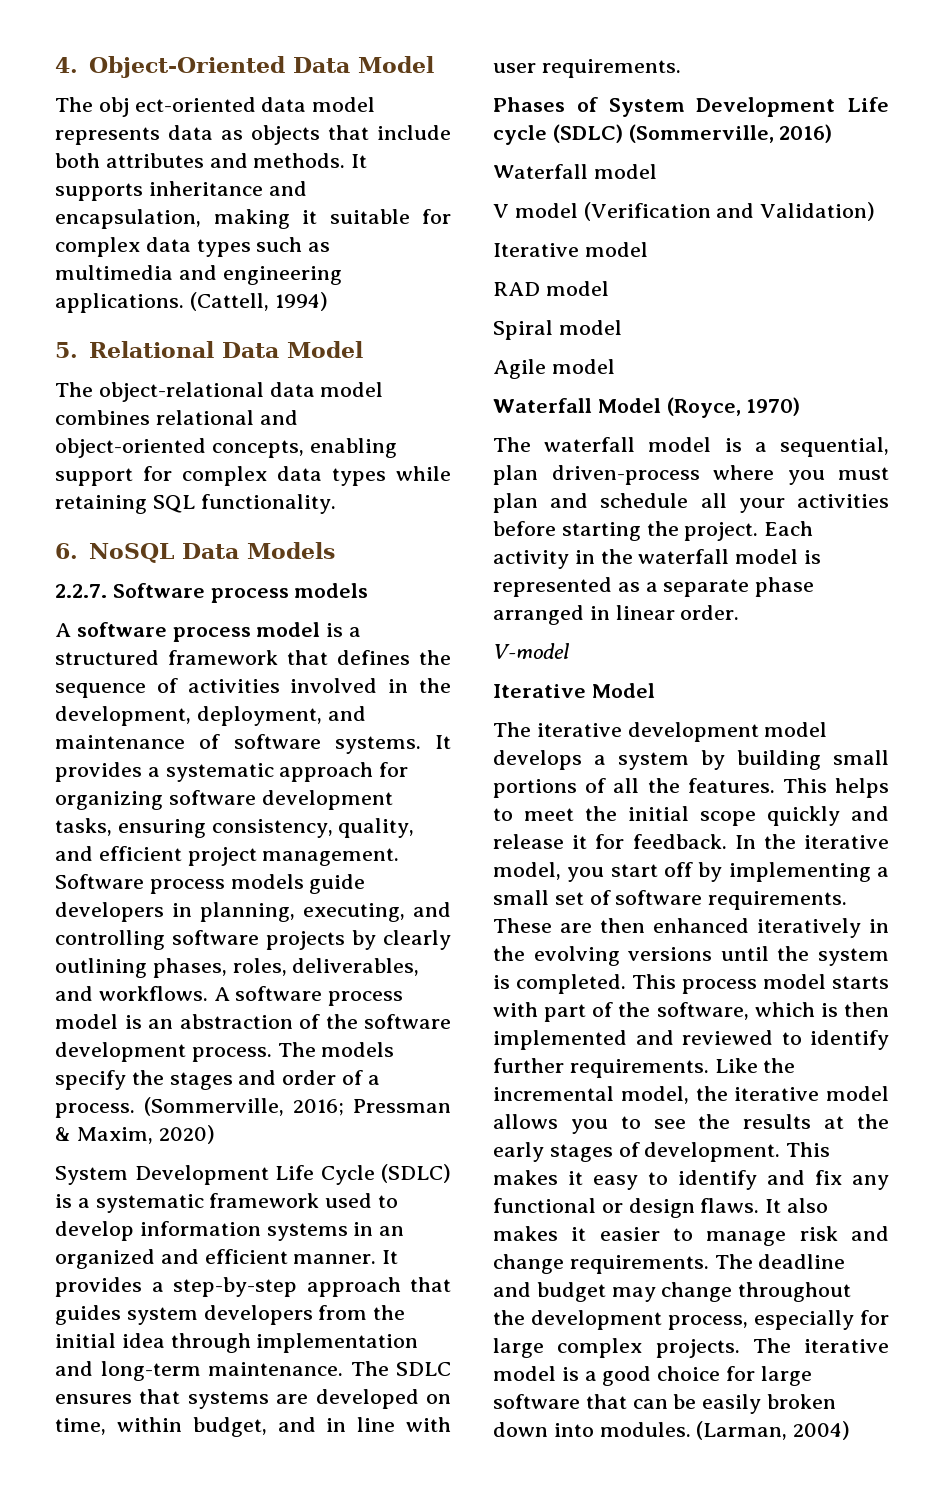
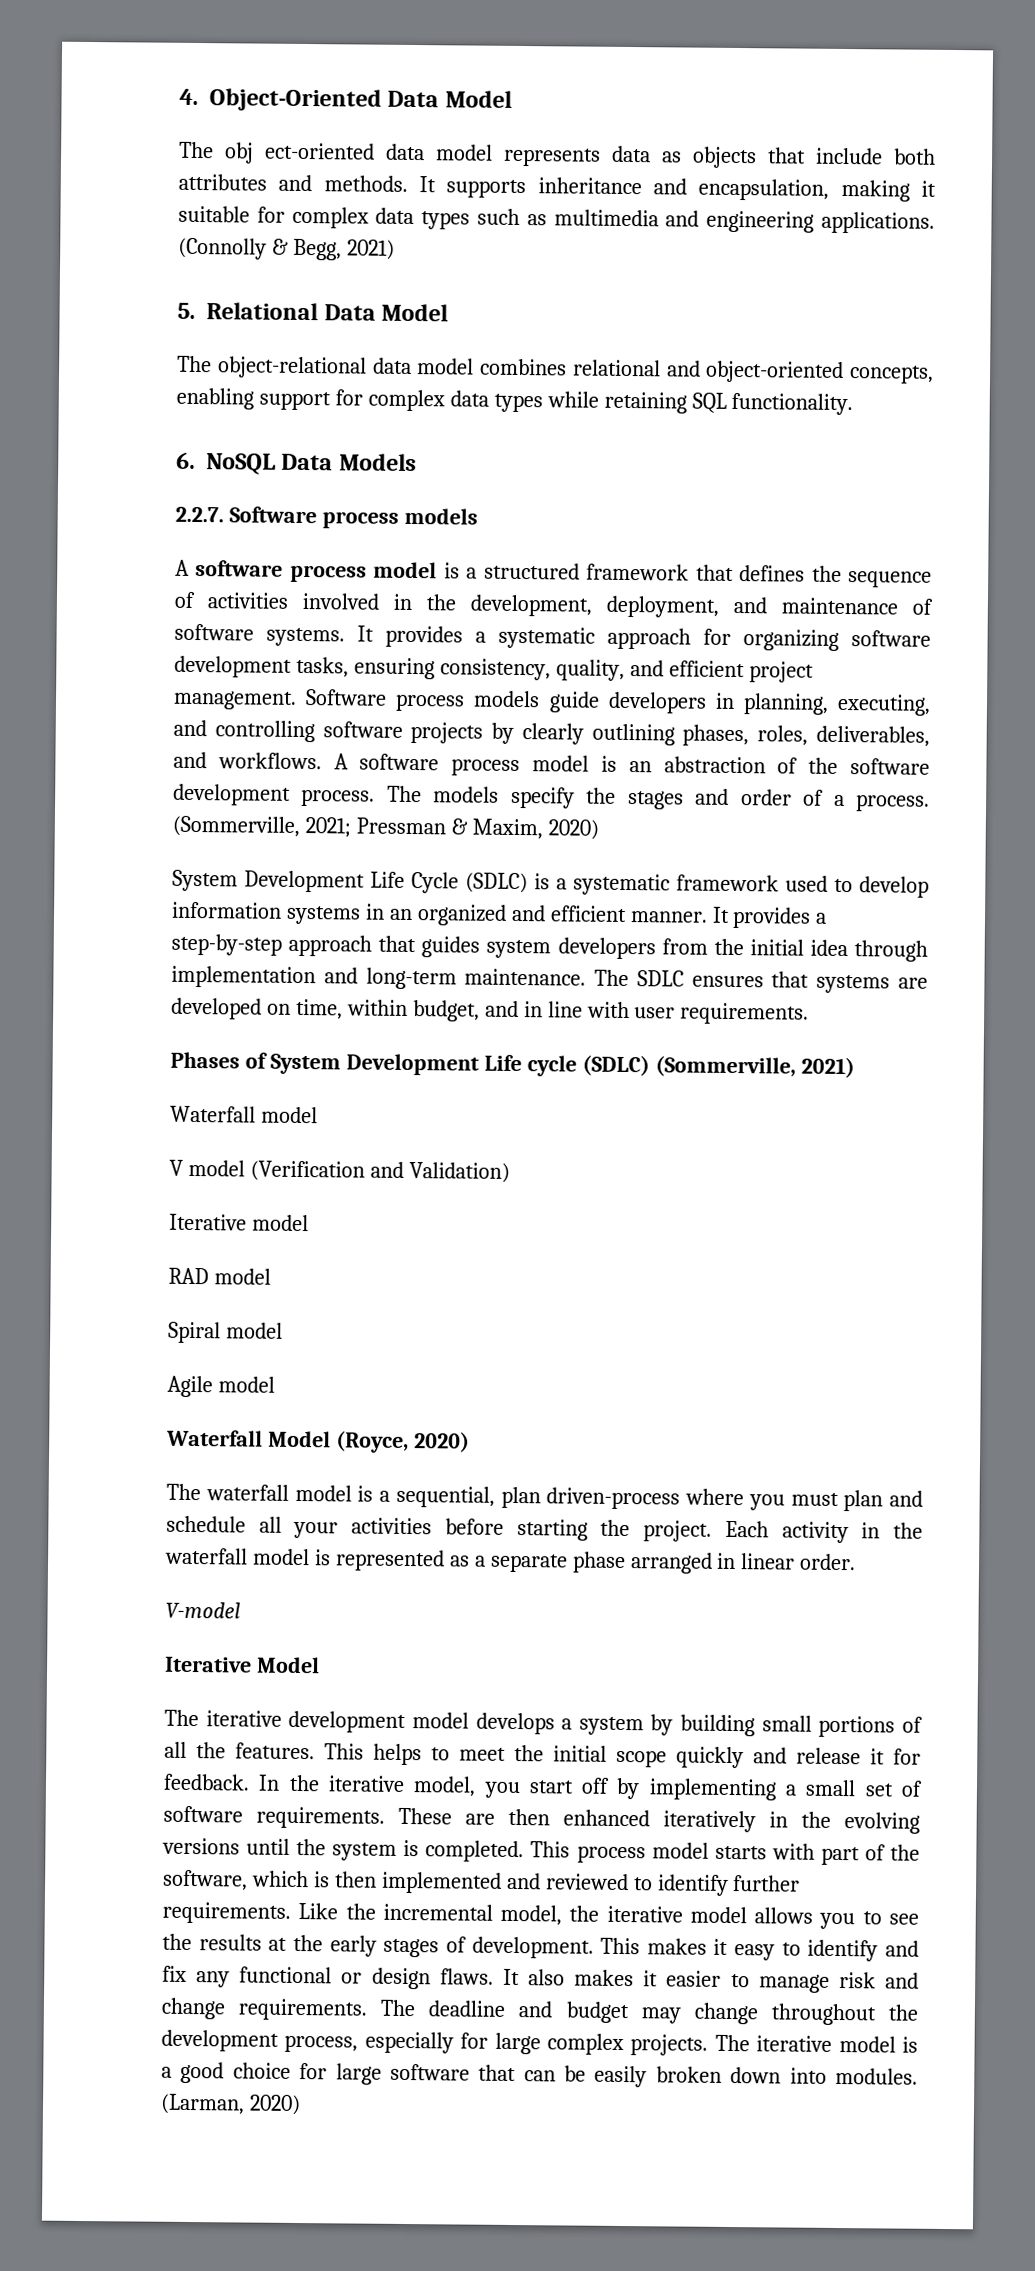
[189,292,328,311] (Cattell, 1994) -> [178,237,395,261] (Connolly & Begg, 2021)
[293,1099,344,1116] 2016; -> [304,817,351,838] 2021;
[779,124,833,143] 2016) -> [800,1056,855,1079] 2021)
[746,397,801,416] 1970) -> [413,1431,470,1453] 2020)
[793,1421,851,1440] 2004) -> [248,2094,301,2116] 2020)

